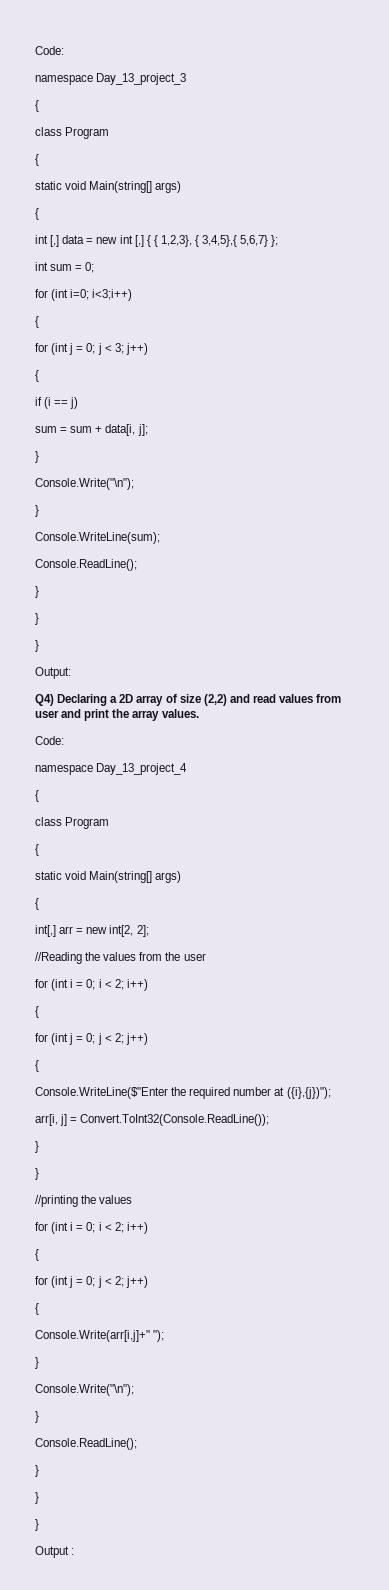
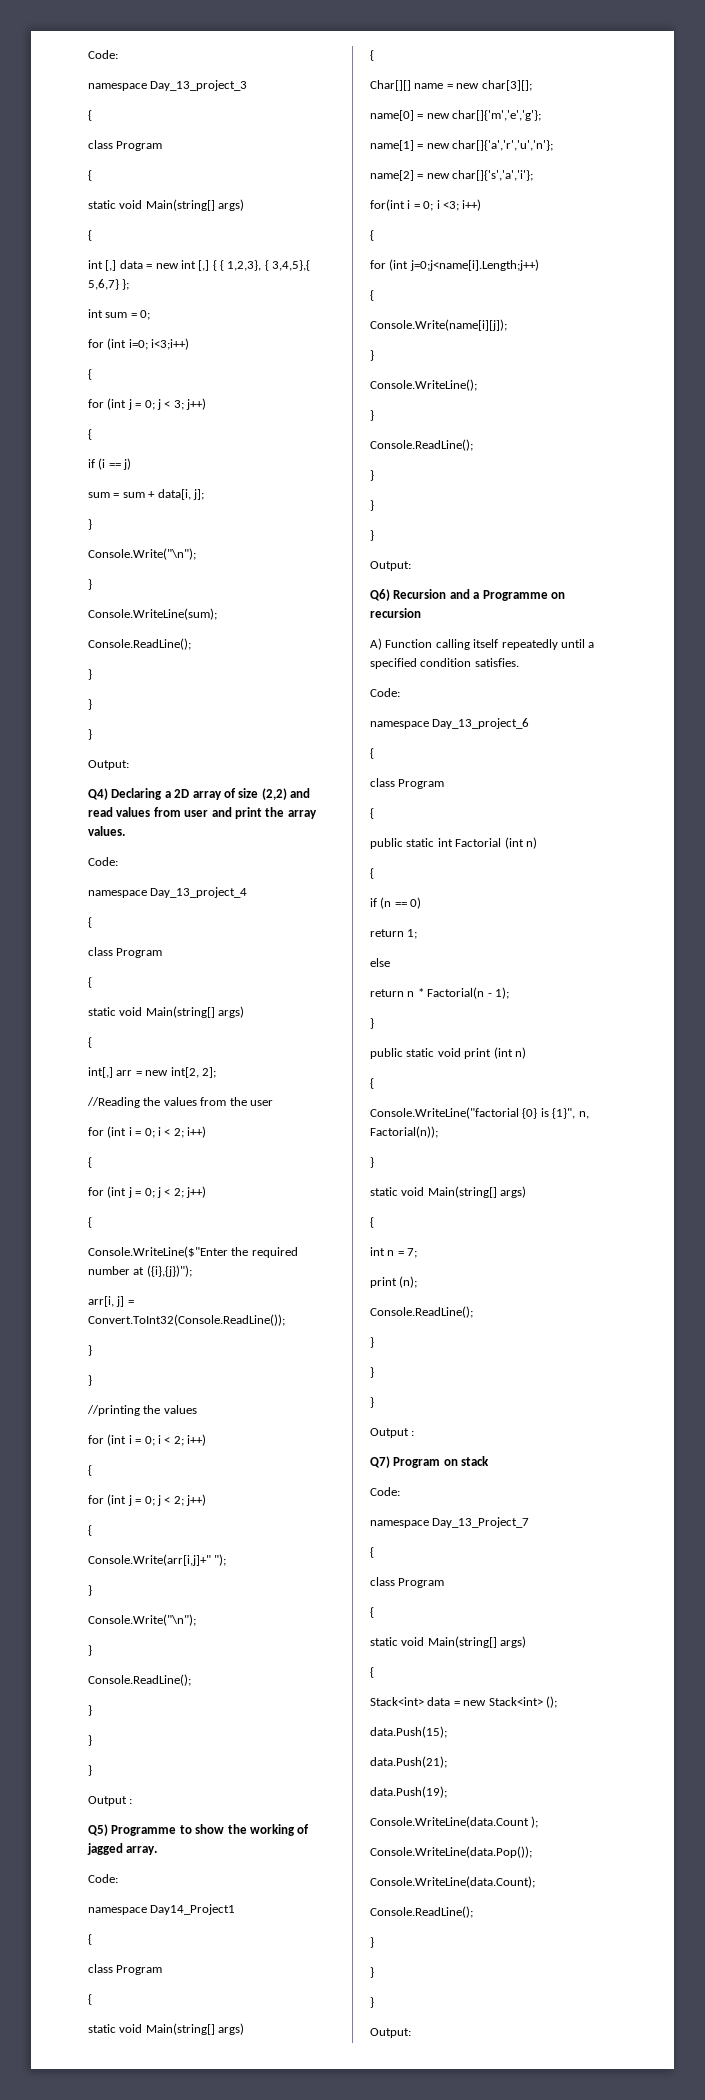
(75, 1551) none -> [88,1824,310,1836] [87,1843,158,1855] [88,1874,118,1883] [88,1904,236,1915] [88,1934,92,1945] [88,1964,163,1975] [88,1994,92,2005] [88,2023,245,2035] [370,50,374,61] [370,80,532,91] [370,110,542,121] [370,140,554,151] [370,170,534,181] [370,199,482,211] [370,230,374,241] [370,259,539,271] [370,290,374,301] [370,319,507,331] [370,350,374,361] [370,379,477,391] [370,410,374,421] [370,439,473,451] [370,470,374,481] [370,500,374,511] [370,530,374,541] [370,561,411,571] [370,589,565,601] [370,608,421,618] [370,638,595,650] [370,658,519,669] [370,688,400,697] [370,718,530,729] [370,748,374,759] [370,778,445,789] [370,808,374,819] [370,837,537,849] [370,868,374,879] [370,897,422,909] [370,929,418,939] [370,958,390,967] [370,987,509,999] [370,1018,374,1029] [370,1047,526,1059] [370,1078,374,1089] [370,1107,589,1119] [370,1126,438,1138] [370,1157,374,1168] [370,1186,527,1198] [370,1217,374,1228] [370,1247,418,1258] [370,1276,418,1288] [370,1306,473,1318] [370,1337,374,1348] [370,1367,374,1378] [370,1397,374,1408] [370,1428,415,1438] [370,1456,490,1468] [370,1487,400,1496] [370,1517,530,1528] [370,1547,374,1558] [370,1577,445,1588] [370,1607,374,1618] [370,1636,527,1648] [370,1667,374,1678] [370,1696,557,1708] [370,1726,447,1738] [370,1756,447,1768] [370,1786,447,1798] [370,1816,539,1828] [370,1846,532,1858] [370,1876,535,1888] [370,1906,473,1918] [370,1937,374,1948] [370,1967,374,1978] [370,1997,374,2008] [370,2028,411,2038] // Q5) Programme to show the working of jagged array. // Code: // namespace Day14_Project1 // { // class Program // { // static void Main(string[] args) // { // Char[][] name = new char[3][]; // name[0] = new char[]{'m','e','g'}; // name[1] = new char[]{'a','r','u','n'}; // name[2] = new char[]{'s','a','i'}; // for(int i = 0; i <3; i++) // { // for (int j=0;j<name[i].Length;j++) // { // Console.Write(name[i][j]); // } // Console.WriteLine(); // } // Console.ReadLine(); // } // } // } // Output: // Q6) Recursion and a Programme on recursion // A) Function calling itself repeatedly until a specified condition satisfies. // Code: // namespace Day_13_project_6 // { // class Program // { // public static int Factorial (int n) // { // if (n == 0) // return 1; // else // return n * Factorial(n - 1); // } // public static void print (int n) // { // Console.WriteLine("factorial {0} is {1}", n, Factorial(n)); // } // static void Main(string[] args) // { // int n = 7; // print (n); // Console.ReadLine(); // } // } // } // Output : // Q7) Program on stack // Code: // namespace Day_13_Project_7 // { // class Program // { // static void Main(string[] args) // { // Stack<int> data = new Stack<int> (); // data.Push(15); // data.Push(21); // data.Push(19); // Console.WriteLine(data.Count ); // Console.WriteLine(data.Pop()); // Console.WriteLine(data.Count); // Console.ReadLine(); // } // } // } // Output:

